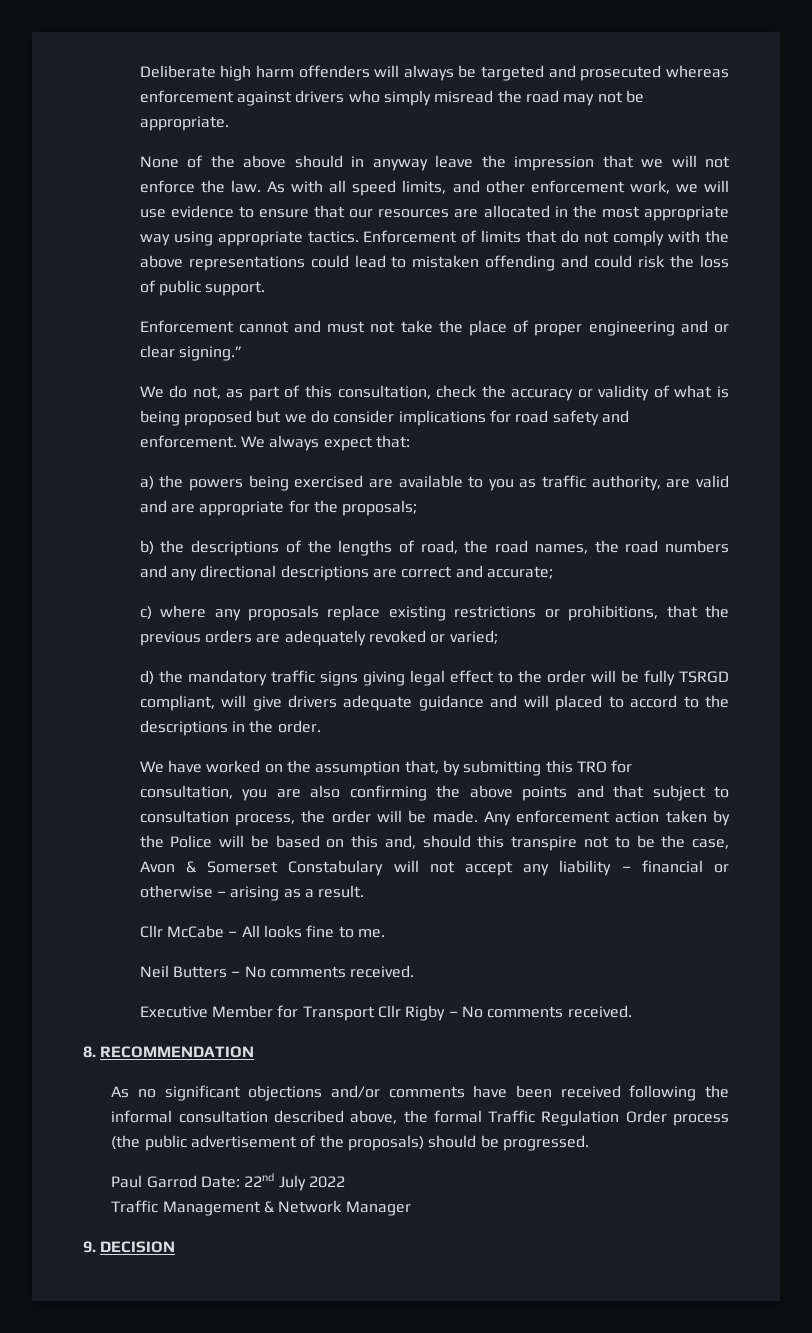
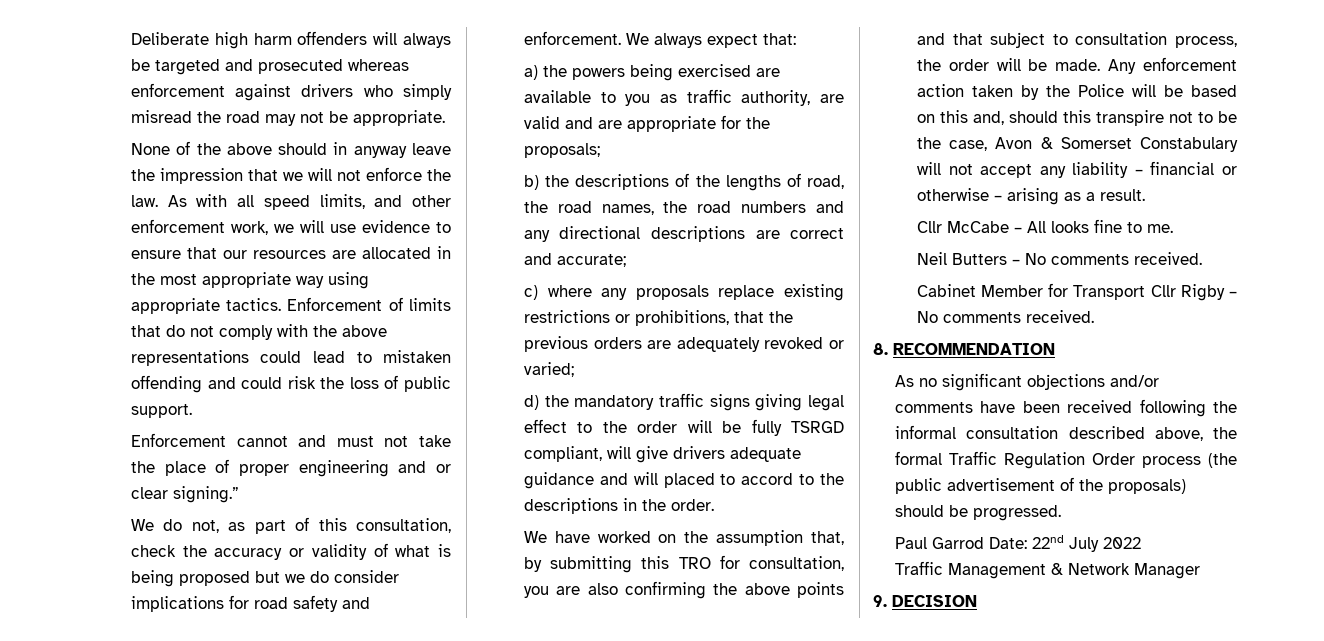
[139,1006,208,1018] Executive -> [916,284,976,297] Cabinet

